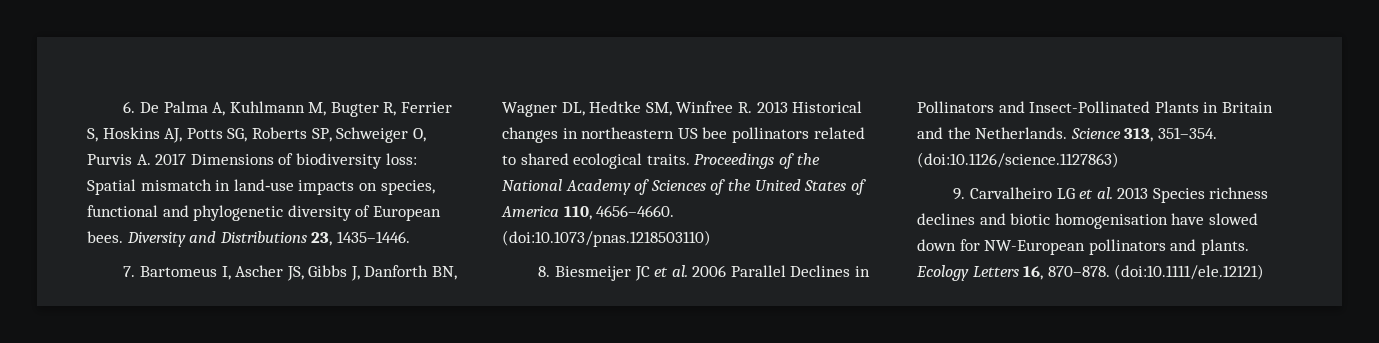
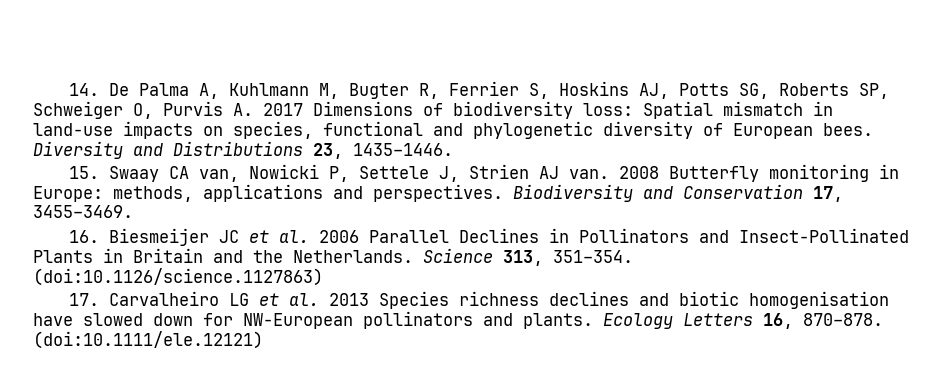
[123,101,136,113] 6. -> [68,83,99,96] 14.
[123,265,458,281] [502,101,863,117] [502,127,865,143] [502,153,820,169] [502,179,866,195] [501,205,675,220] [502,230,711,247] [538,266,551,277] 7. Bartomeus I, Ascher JS, Gibbs J, Danforth BN, Wagner DL, Hedtke SM, Winfree R. 2013 Historical changes in northeastern US bee pollinators related to shared ecological traits. Proceedings of the National Academy of Sciences of the United States of America 110, 4656–4660. (doi:10.1073/pnas.1218503110) // 8. -> [68,164,899,182] [33,184,843,202] [33,205,133,218] [68,230,99,243] 15. Swaay CA van, Nowicki P, Settele J, Strien AJ van. 2008 Butterfly monitoring in Europe: methods, applications and perspectives. Biodiversity and Conservation 17, 3455–3469. // 16.
[953,188,966,200] 9. -> [68,293,99,306] 17.

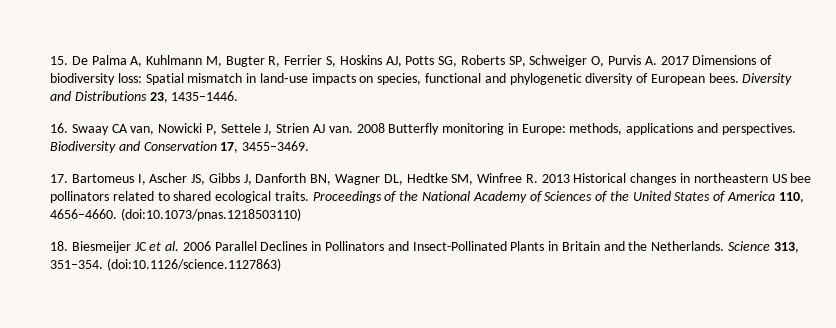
[68,83,99,96] 14. -> [50,56,68,65] 15.
[68,166,99,179] 15. -> [50,123,68,133] 16.
[68,230,99,243] 16. -> [50,173,812,185] [50,191,804,203] [50,208,301,221] [50,241,68,251] 17. Bartomeus I, Ascher JS, Gibbs J, Danforth BN, Wagner DL, Hedtke SM, Winfree R. 2013 Historical changes in northeastern US bee pollinators related to shared ecological traits. Proceedings of the National Academy of Sciences of the United States of America 110, 4656–4660. (doi:10.1073/pnas.1218503110) // 18.
[68,291,889,309] [33,311,883,329] [33,331,263,349] // 17. Carvalheiro LG et al. 2013 Species richness declines and biotic homogenisation have slowed down for NW-European pollinators and plants. Ecology Letters 16, 870–878. (doi:10.1111/ele.12121) -> (281, 264) none

